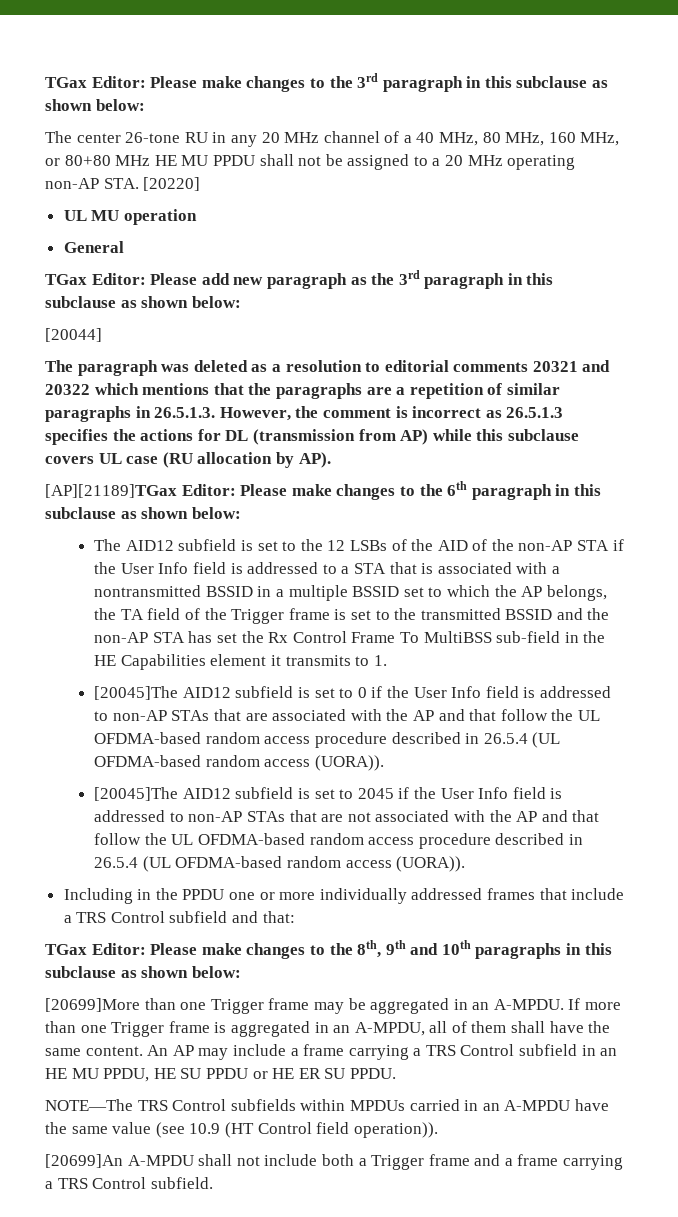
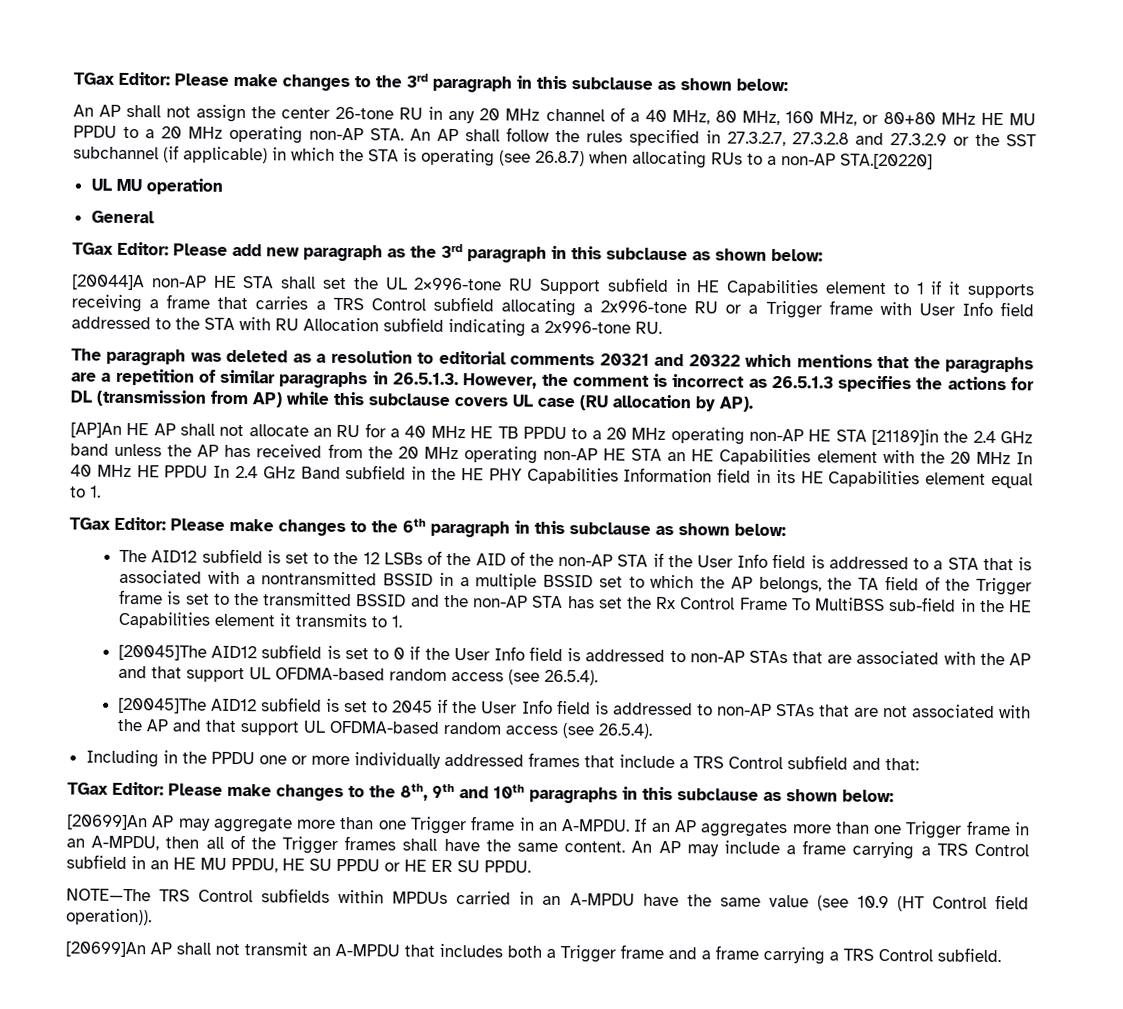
[45,131,72,143] The -> [73,104,277,123] An AP shall not assign the
[259,154,410,170] shall not be assigned -> (117, 131) none
[143,177,201,191] [20220] -> [410,127,1037,147] [73,145,933,170] An AP shall follow the rules specified in 27.3.2.7, 27.3.2.8 and 27.3.2.9 or the SST subchannel (if applicable) in which the STA is operating (see 26.8.7) when allocating RUs to a non-AP STA.[20220]
[45,328,102,342] [20044] -> [71,274,1035,299] [71,294,1035,319] [71,316,662,337] [20044]A non-AP HE STA shall set the UL 2×996-tone RU Support subfield in HE Capabilities element to 1 if it supports receiving a frame that carries a TRS Control subfield allocating a 2x996-tone RU or a Trigger frame with User Info field addressed to the STA with RU Allocation subfield indicating a 2x996-tone RU.
[45,484,177,498] [AP][21189]TGax -> [70,422,1033,446] [70,443,1034,466] [70,464,1034,489] [70,485,101,498] [69,517,111,530] [AP]An HE AP shall not allocate an RU for a 40 MHz HE TB PPDU to a 20 MHz operating non-AP HE STA [21189]in the 2.4 GHz band unless the AP has received from the 20 MHz operating non-AP HE STA an HE Capabilities element with the 20 MHz In 40 MHz HE PPDU In 2.4 GHz Band subfield in the HE PHY Capabilities Information field in its HE Capabilities element equal to 1. // TGax
[500,709,600,721] [94,732,561,748] [94,755,384,771] follow the UL OFDMA-based random access procedure described in 26.5.4 (UL OFDMA-based random access (UORA)). -> [186,667,599,686] support UL OFDMA-based random access (see 26.5.4).
[94,833,583,849] [94,856,466,872] follow the UL OFDMA-based random access procedure described in 26.5.4 (UL OFDMA-based random access (UORA)). -> [240,720,653,739] support UL OFDMA-based random access (see 26.5.4).
[45,998,622,1014] [45,1021,310,1037] [20699]More than one Trigger frame may be aggregated in an A-MPDU. If more than one Trigger frame is aggregated -> [66,814,1011,839] [20699]An AP may aggregate more than one Trigger frame in an A-MPDU. If an AP aggregates more than one Trigger frame
(425, 1029) none -> [165,836,200,849] then
[471,1021,507,1033] them -> [250,836,397,854] the Trigger frames
[127,1154,318,1166] A-MPDU shall not include -> [150,942,503,958] AP shall not transmit an A-MPDU that includes

